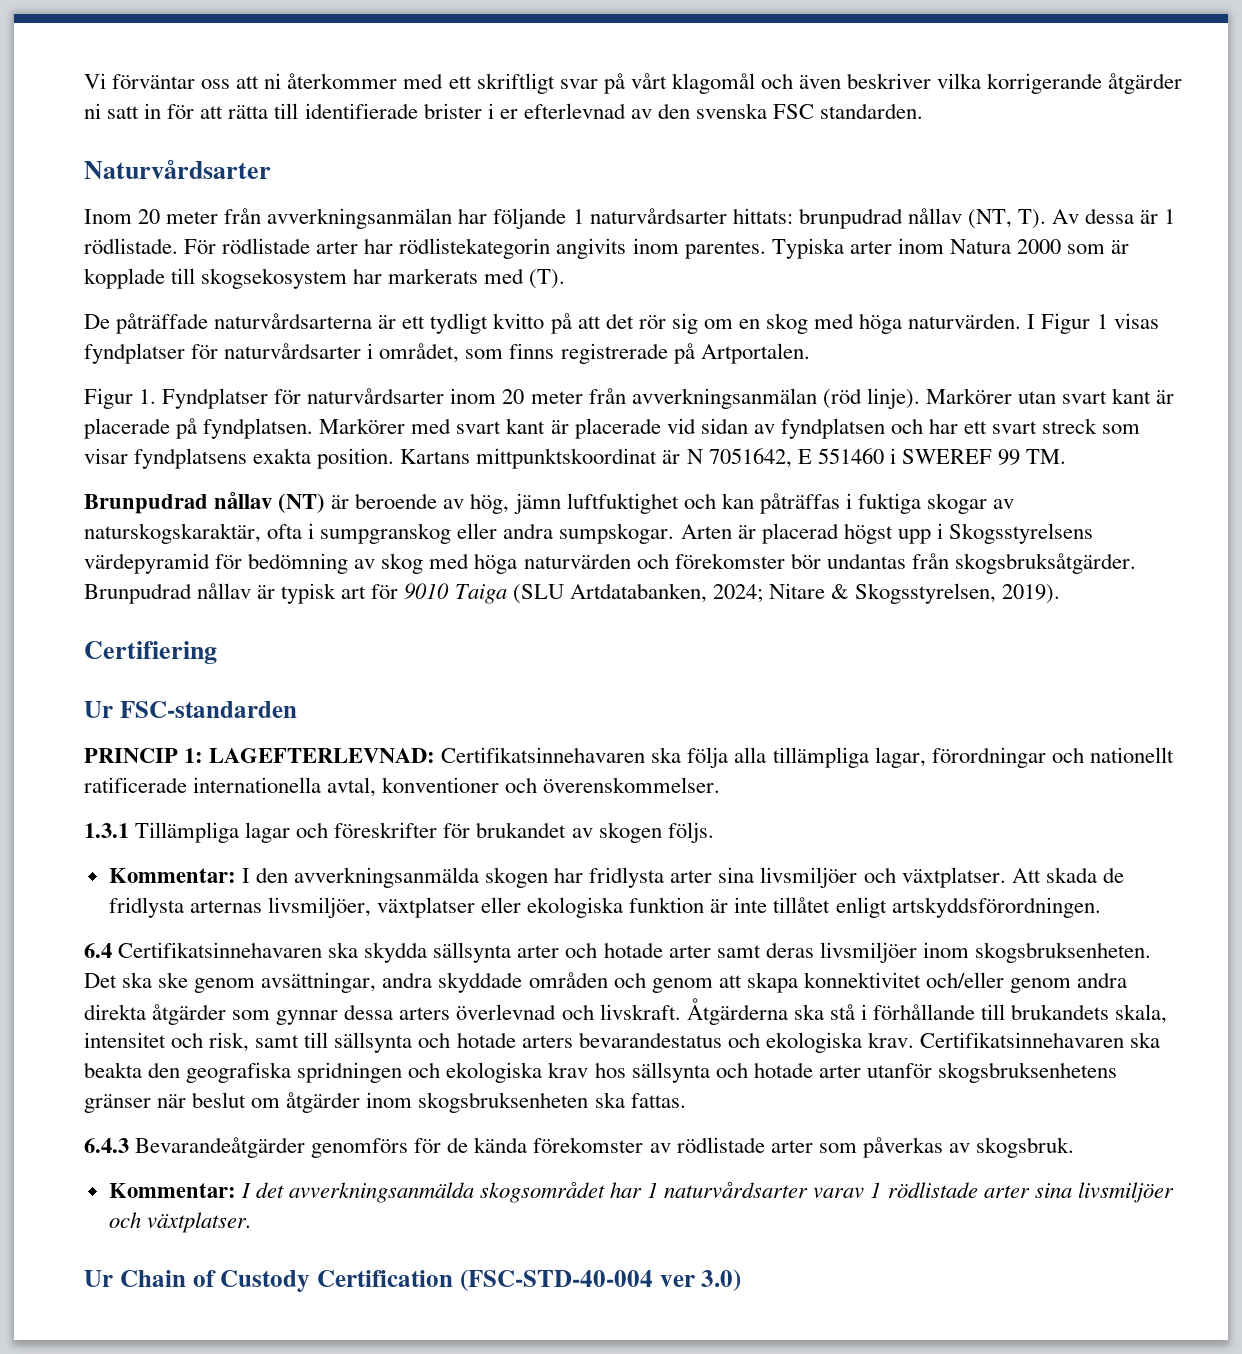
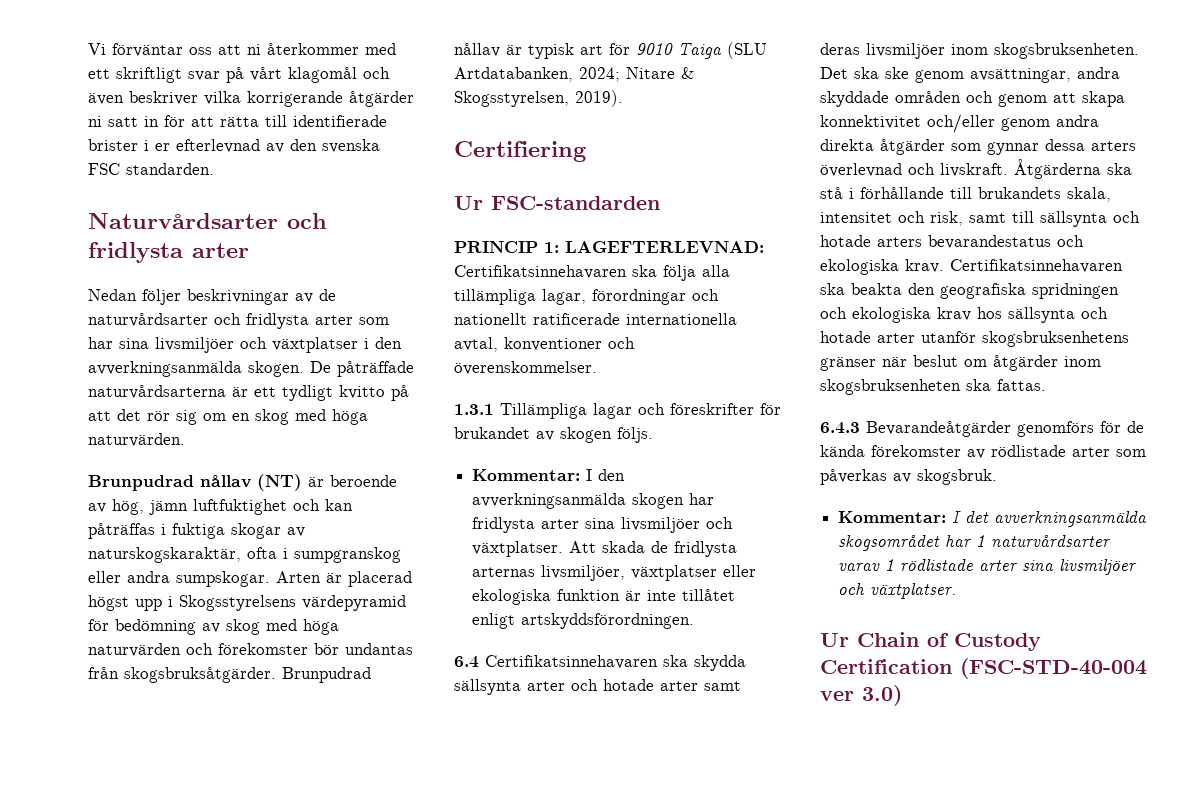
[84,208,1176,229] [84,238,1130,259] [84,268,566,289] // Inom 20 meter från avverkningsanmälan har följande 1 naturvårdsarter hittats: brunpudrad nållav (NT, T). Av dessa är 1 rödlistade. För rödlistade arter har rödlistekategorin angivits inom parentes. Typiska arter inom Natura 2000 som är kopplade till skogsekosystem har markerats med (T). // -> [287,213,327,229] [88,242,249,263] [88,289,336,305] [88,313,389,329] [88,337,402,353] [88,361,304,377] och fridlysta arter // Nedan följer beskrivningar av de naturvårdsarter och fridlysta arter som har sina livsmiljöer och växtplatser i den avverkningsanmälda skogen.
[1027,313,1159,334] [84,343,810,364] [84,388,1175,409] [84,418,1141,439] [84,448,1067,469] I Figur 1 visas fyndplatser för naturvårdsarter i området, som finns registrerade på Artportalen. // Figur 1. Fyndplatser för naturvårdsarter inom 20 meter från avverkningsanmälan (röd linje). Markörer utan svart kant är placerade på fyndplatsen. Markörer med svart kant är placerade vid sidan av fyndplatsen och har ett svart streck som visar fyndplatsens exakta position. Kartans mittpunktskoordinat är N 7051642, E 551460 i SWEREF 99 TM. -> (185, 440) none

